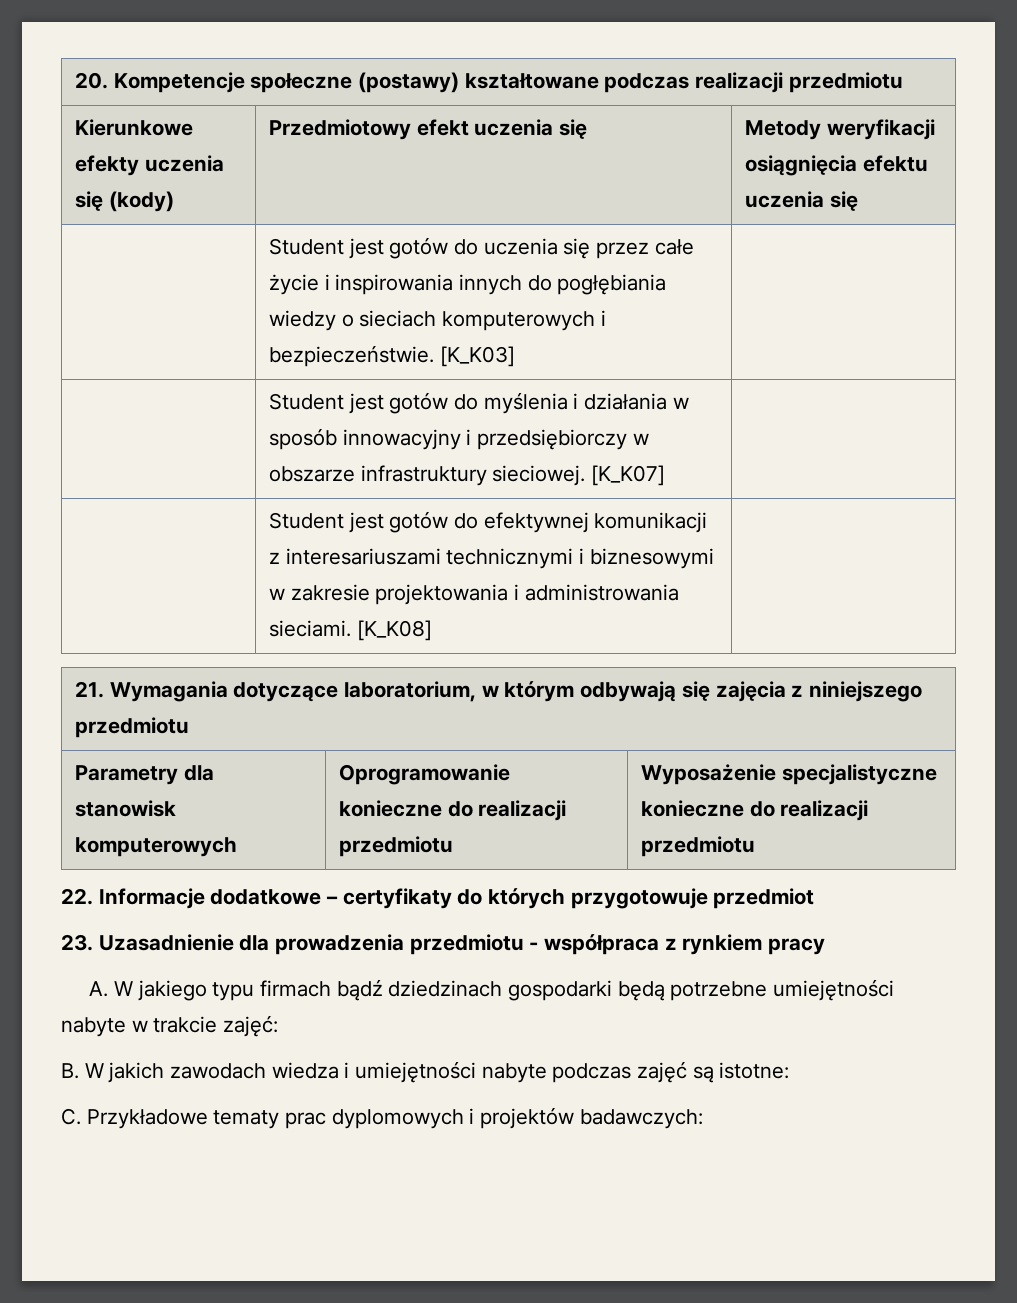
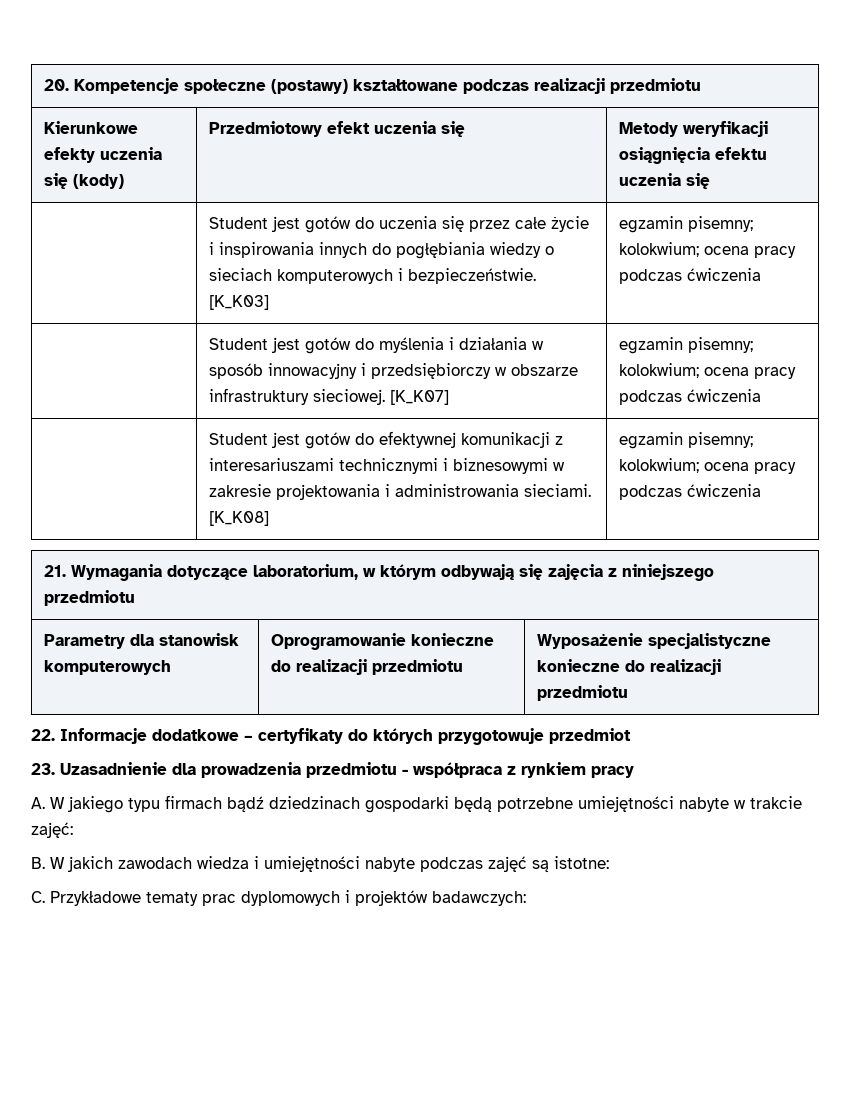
(515, 356) none -> [619,216,754,233] [619,242,797,258] [619,268,762,284] egzamin pisemny; kolokwium; ocena pracy podczas ćwiczenia
(666, 475) none -> [619,337,754,354] [619,363,797,379] [619,389,762,405] egzamin pisemny; kolokwium; ocena pracy podczas ćwiczenia
(432, 630) none -> [619,432,754,449] [619,458,797,474] [619,484,762,500] egzamin pisemny; kolokwium; ocena pracy podczas ćwiczenia

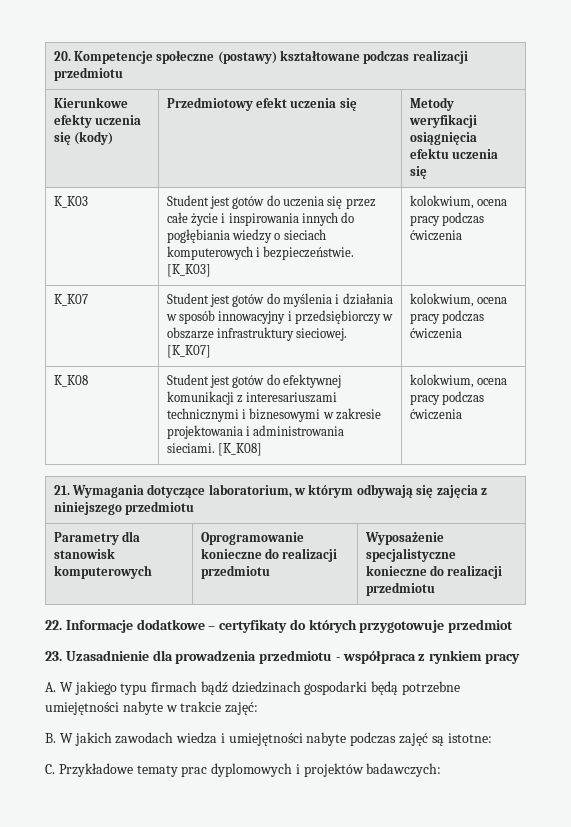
(711, 181) none -> [53,196,88,208] K_K03
[619,216,754,233] [619,242,797,258] [619,268,762,284] egzamin pisemny; kolokwium; ocena pracy podczas ćwiczenia // -> [409,195,507,209] [409,212,484,226] [409,230,462,241] [53,294,88,306] kolokwium, ocena pracy podczas ćwiczenia // K_K07
[619,337,754,354] [619,363,797,379] [619,389,762,405] egzamin pisemny; kolokwium; ocena pracy podczas ćwiczenia // -> [409,293,507,307] [409,310,484,324] [409,328,462,339] [53,375,88,387] kolokwium, ocena pracy podczas ćwiczenia // K_K08
[619,432,754,449] [619,458,700,473] egzamin pisemny; kolokwium; -> [409,374,474,388] kolokwium,

